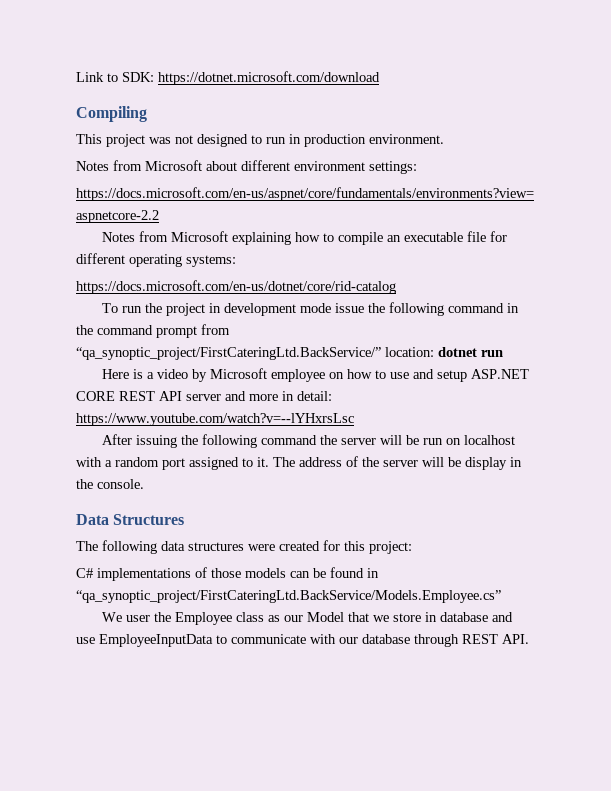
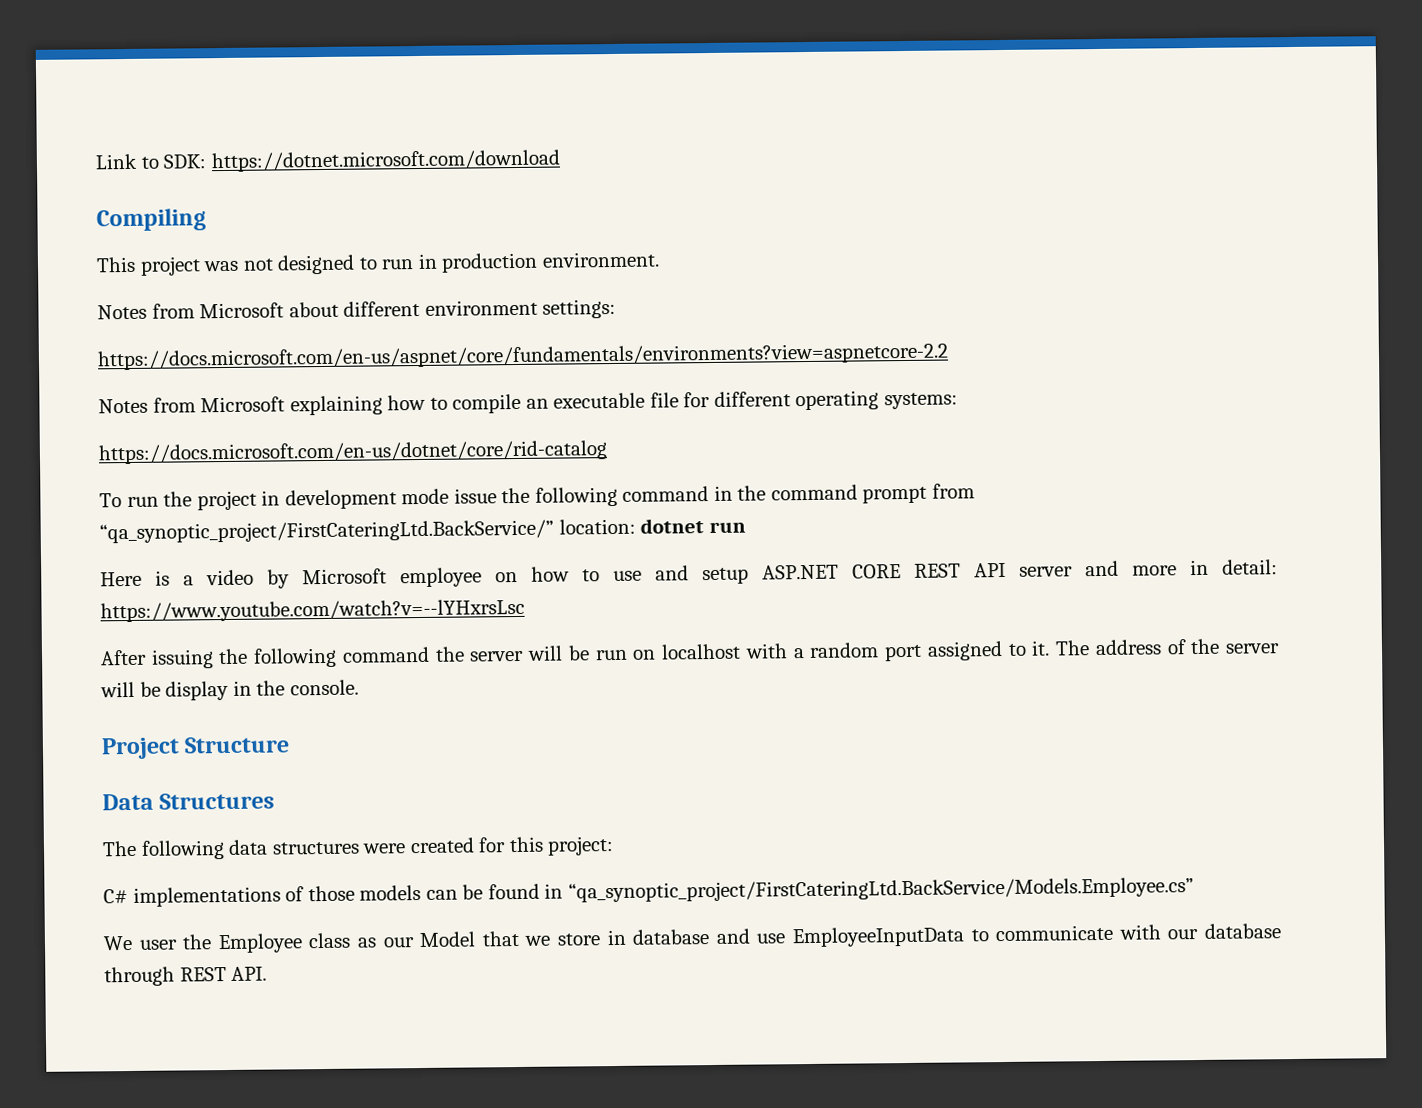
(144, 484) none -> [101,736,291,760] // Project Structure

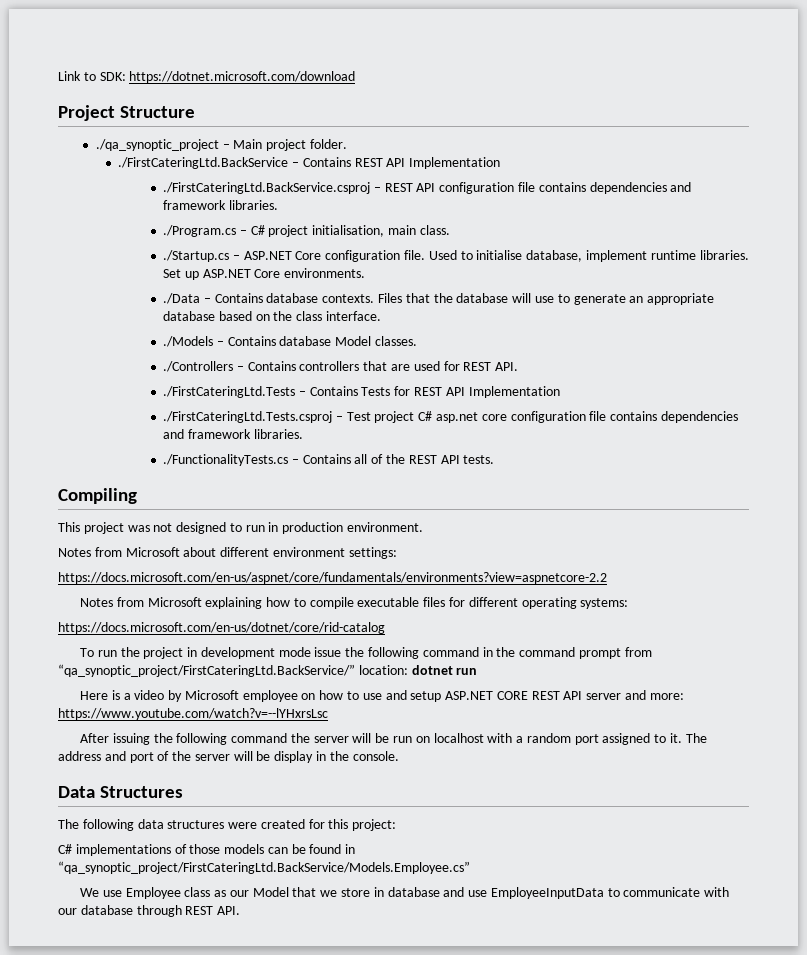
(561, 161) none -> [58,105,196,121] [95,139,347,151] [118,157,501,169] [163,182,692,194] [163,200,278,210] [163,225,450,237] [163,250,749,262] [163,268,366,280] [163,293,715,305] [163,311,382,321] [163,336,418,347] [163,361,519,372] [163,386,560,398] [163,411,738,423] [163,429,303,439] [163,454,495,466] // Project Structure // ./qa_synoptic_project – Main project folder. // ./FirstCateringLtd.BackService – Contains REST API Implementation // ./FirstCateringLtd.BackService.csproj – REST API configuration file contains dependencies and framework libraries. // ./Program.cs – C# project initialisation, main class. // ./Startup.cs – ASP.NET Core configuration file. Used to initialise database, implement runtime libraries. Set up ASP.NET Core environments. // ./Data – Contains database contexts. Files that the database will use to generate an appropriate database based on the class interface. // ./Models – Contains database Model classes. // ./Controllers – Contains controllers that are used for REST API. // ./FirstCateringLtd.Tests – Contains Tests for REST API Implementation // ./FirstCateringLtd.Tests.csproj – Test project C# asp.net core configuration file contains dependencies and framework libraries. // ./FunctionalityTests.cs – Contains all of the REST API tests.
[525,392,679,409] an executable file -> [357,597,446,607] executable files
[1132,559,1278,576] more in detail: -> [649,693,684,700] more:
(1162, 647) none -> [104,751,154,763] and port
[101,736,291,760] // Project Structure -> (399, 756) none
[138,934,213,950] user the -> [102,890,122,897] use

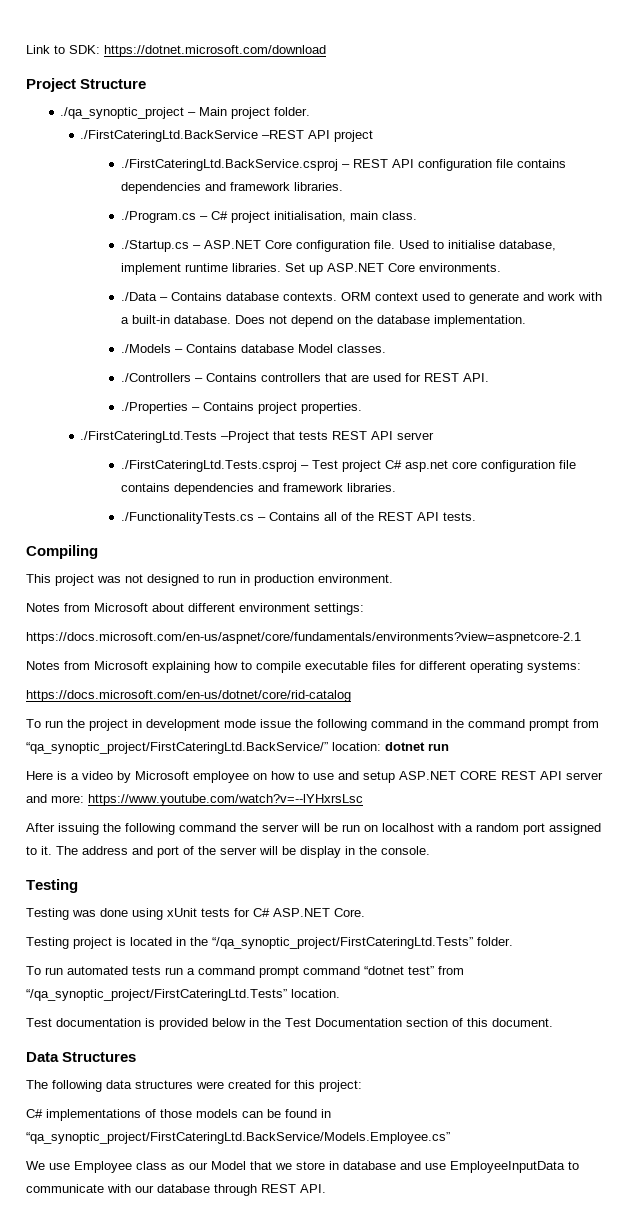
[292,157,501,169] – Contains REST API Implementation -> [262,130,374,142] –REST API project
[378,293,715,305] [163,311,382,321] Files that the database will use to generate an appropriate database based on the class interface. -> [340,292,602,304] [120,315,526,327] ORM context used to generate and work with a built-in database. Does not depend on the database implementation.
[163,386,560,398] ./FirstCateringLtd.Tests – Contains Tests for REST API Implementation -> [120,402,362,414] [80,431,435,443] ./Properties – Contains project properties. // ./FirstCateringLtd.Tests –Project that tests REST API server
[58,572,607,584] https://docs.microsoft.com/en-us/aspnet/core/fundamentals/environments?view=aspnetcore-2.2 -> [26,632,581,644] https://docs.microsoft.com/en-us/aspnet/core/fundamentals/environments?view=aspnetcore-2.1
(399, 756) none -> [26,879,78,893] [26,908,365,920] [26,937,513,949] [26,966,464,978] [26,989,340,1001] [26,1018,553,1030] // Testing // Testing was done using xUnit tests for C# ASP.NET Core. // Testing project is located in the “/qa_synoptic_project/FirstCateringLtd.Tests” folder. // To run automated tests run a command prompt command “dotnet test” from “/qa_synoptic_project/FirstCateringLtd.Tests” location. // Test documentation is provided below in the Test Documentation section of this document.

